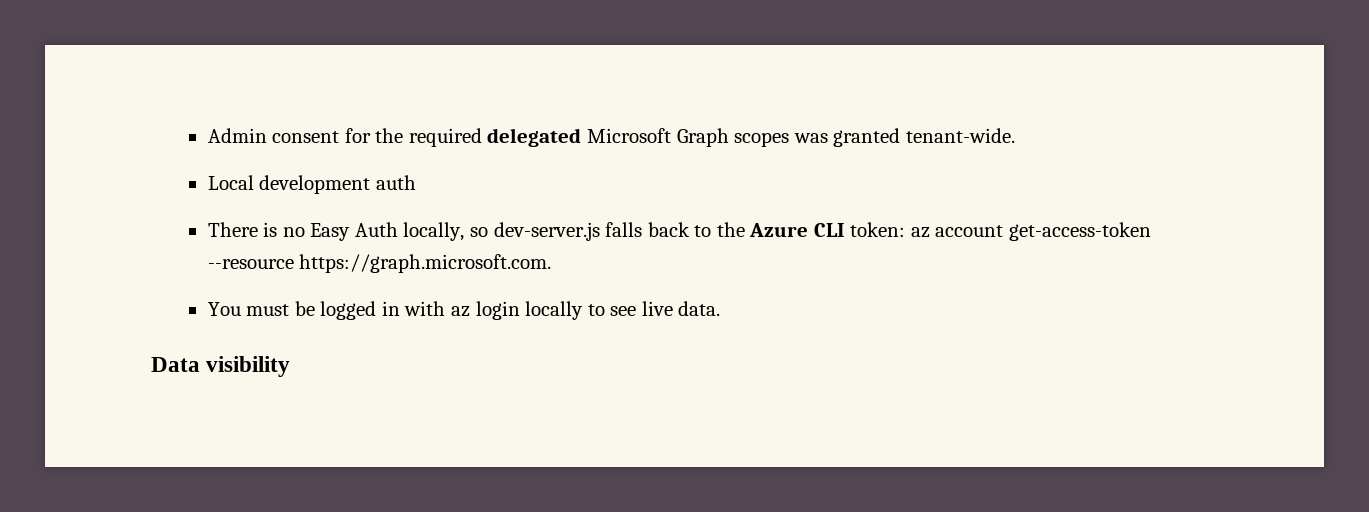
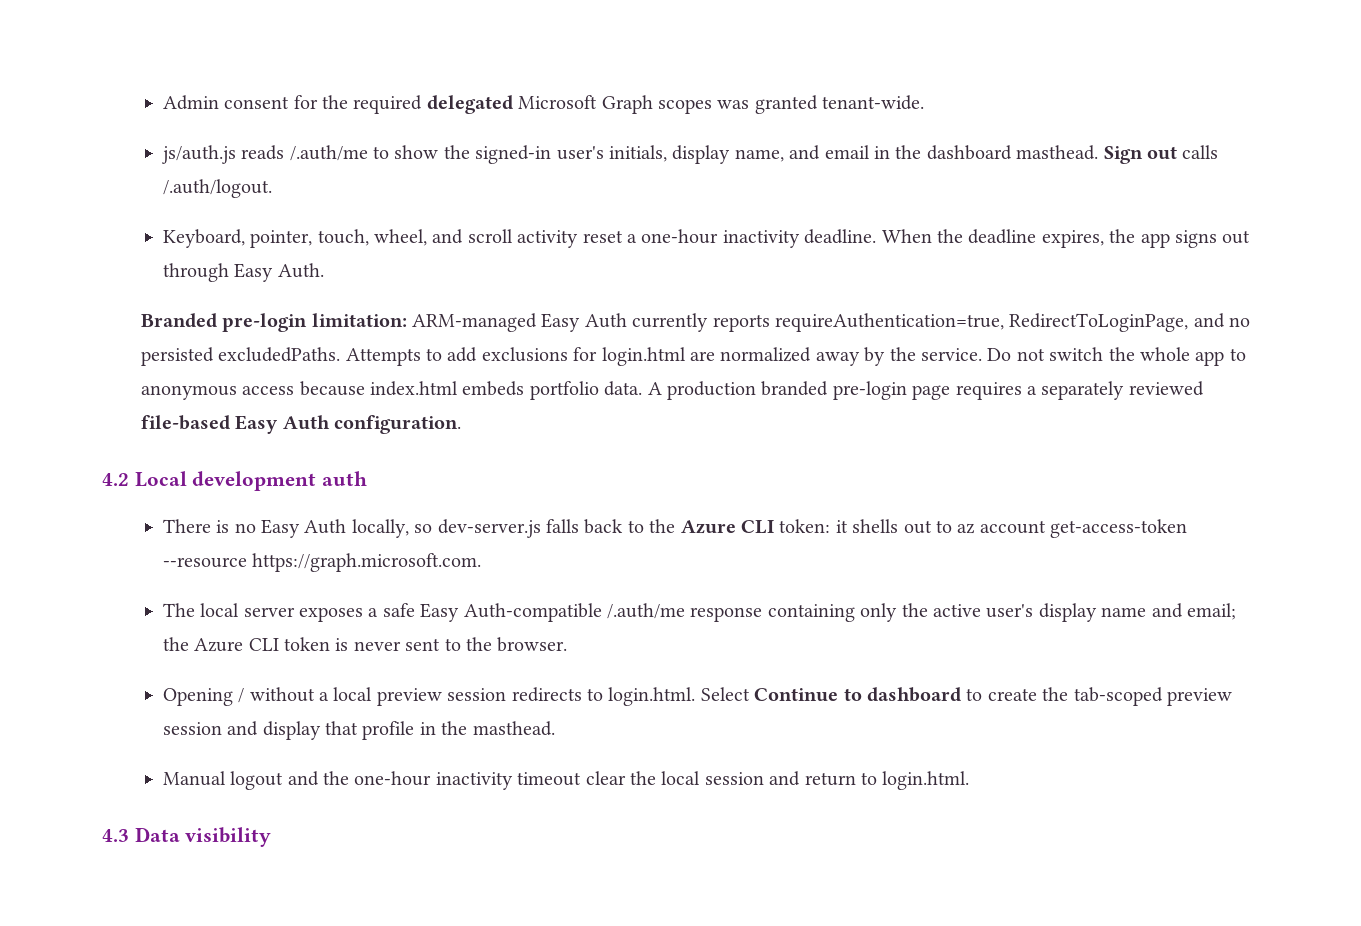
(1015, 135) none -> [161,145,1219,164] [162,179,272,198] [162,229,1251,248] [162,263,324,282] [140,313,1251,332] [140,347,1246,366] [140,381,1204,400] [140,415,461,434] [102,473,129,486] js/auth.js reads /.auth/me to show the signed-in user's initials, display name, and email in the dashboard masthead. Sign out calls /.auth/logout. // Keyboard, pointer, touch, wheel, and scroll activity reset a one-hour inactivity deadline. When the deadline expires, the app signs out through Easy Auth. // Branded pre-login limitation: ARM-managed Easy Auth currently reports requireAuthentication=true, RedirectToLoginPage, and no persisted excludedPaths. Attempts to add exclusions for login.html are normalized away by the service. Do not switch the whole app to anonymous access because index.html embeds portfolio data. A production branded pre-login page requires a separately reviewed file-based Easy Auth configuration. // 4.2
(906, 229) none -> [835,519,952,534] it shells out to
[207,301,721,320] You must be logged in with az login locally to see live data. // -> [162,603,1236,622] [162,637,568,652] [162,687,1232,706] [162,721,555,740] [162,771,970,790] [102,829,129,842] The local server exposes a safe Easy Auth-compatible /.auth/me response containing only the active user's display name and email; the Azure CLI token is never sent to the browser. // Opening / without a local preview session redirects to login.html. Select Continue to dashboard to create the tab-scoped preview session and display that profile in the masthead. // Manual logout and the one-hour inactivity timeout clear the local session and return to login.html. // 4.3

